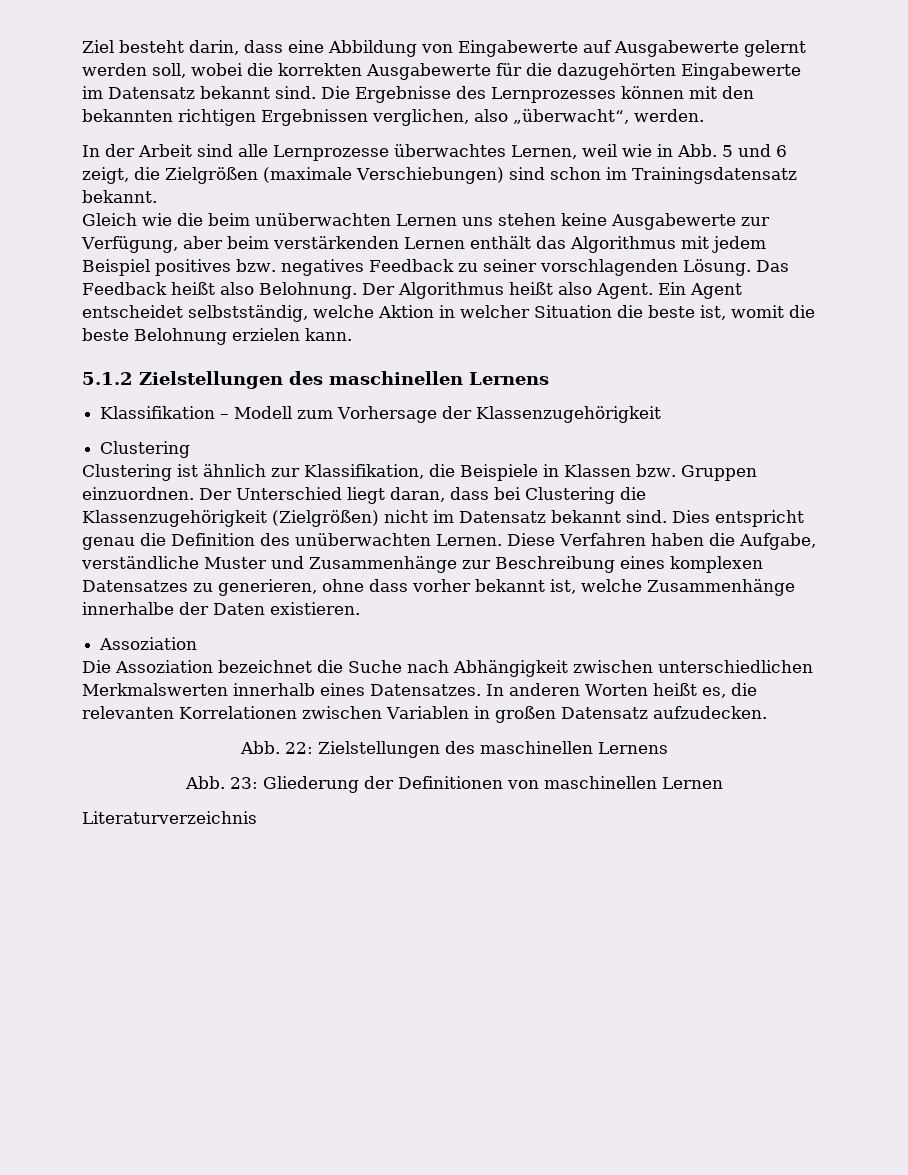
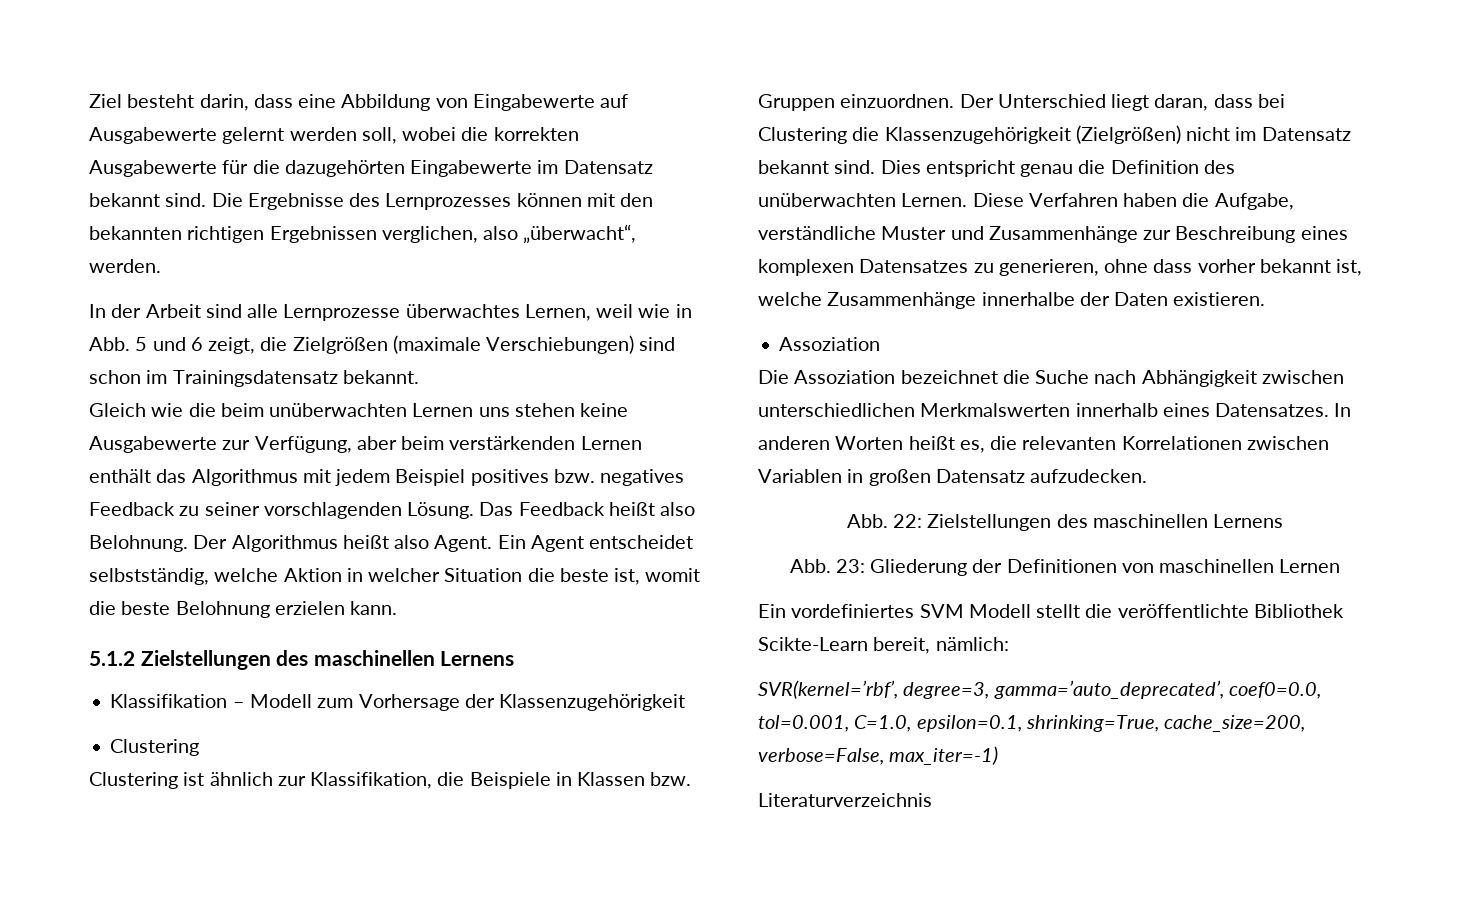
(723, 783) none -> [758,604,1344,618] [758,637,1009,654] [758,680,1321,699] [758,715,1306,732] [758,746,999,765] // Ein vordefiniertes SVM Modell stellt die veröffentlichte Bibliothek Scikte-Learn bereit, nämlich: // SVR(kernel=’rbf’, degree=3, gamma=’auto_deprecated’, coef0=0.0, tol=0.001, C=1.0, epsilon=0.1, shrinking=True, cache_size=200, verbose=False, max_iter=-1)

